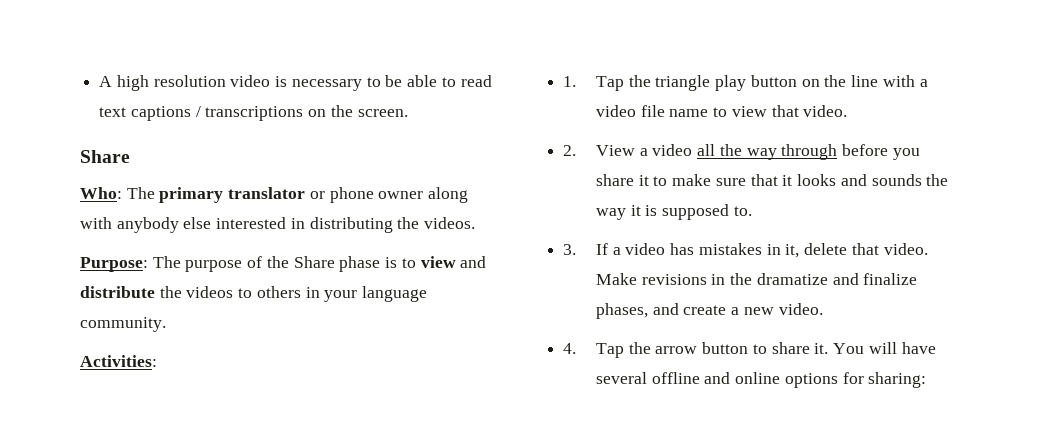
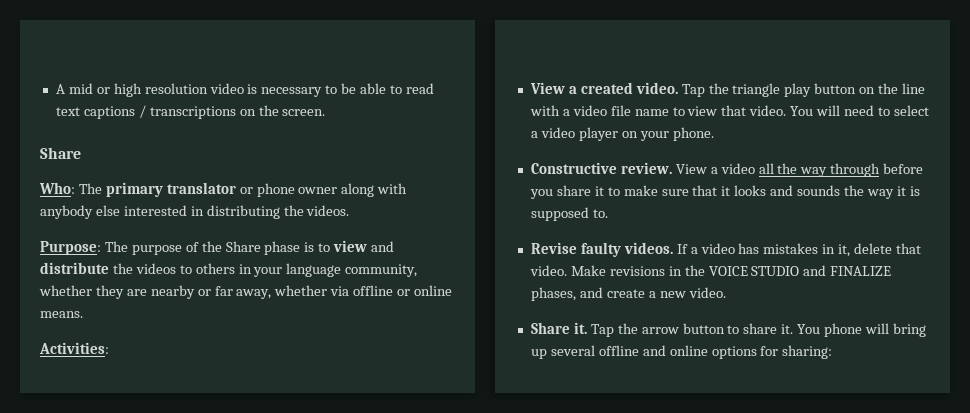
(113, 81) none -> [68,83,110,94] mid or
[80,317,166,332] [80,355,157,367] [563,76,577,87] community. // Activities: // 1. -> [345,264,418,277] [39,285,453,299] [40,311,83,318] [39,342,109,354] [529,82,678,94] community, whether they are nearby or far away, whether via offline or online means. // Activities: // View a created video.
[563,145,577,156] // 2. -> [790,105,929,116] [530,127,714,141] [530,162,672,174] You will need to select a video player on your phone. // Constructive review.
[563,244,577,255] 3. -> [530,242,673,257] Revise faulty videos.
[756,273,918,285] dramatize and finalize -> [708,265,892,276] VOICE STUDIO and FINALIZE
[563,343,577,354] 4. -> [530,322,587,334] Share it.
[868,342,936,354] will have -> [824,323,926,337] [530,349,547,359] phone will bring up

